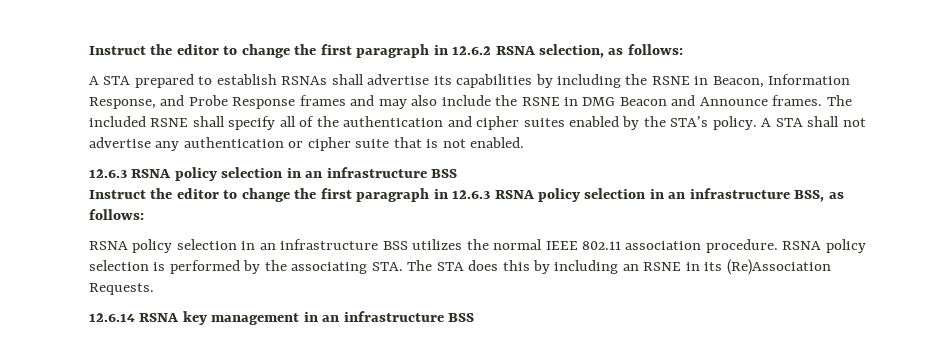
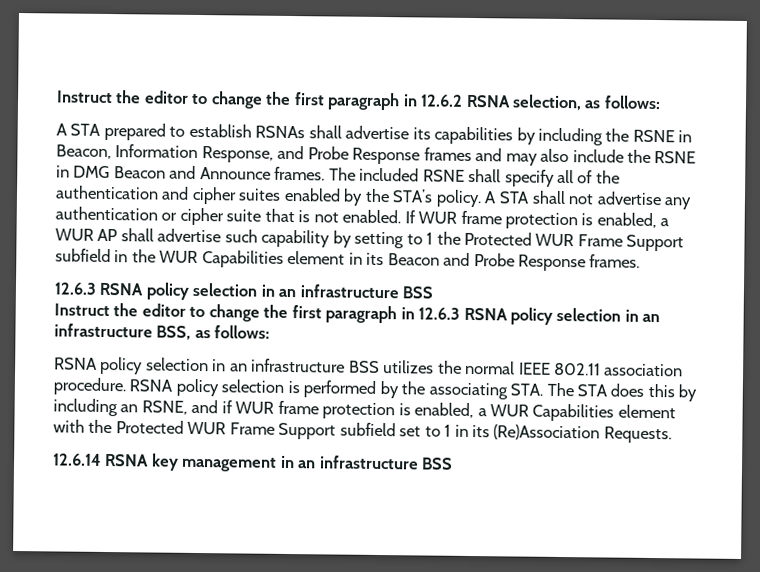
(525, 142) none -> [404,210,670,230] [55,228,685,252] [55,248,641,272] If WUR frame protection is enabled, a WUR AP shall advertise such capability by setting to 1 the Protected WUR Frame Support subfield in the WUR Capabilities element in its Beacon and Probe Response frames.
[643,262,682,271] RSNE -> [141,399,676,422] [53,419,452,440] RSNE, and if WUR frame protection is enabled, a WUR Capabilities element with the Protected WUR Frame Support subfield set to 1

